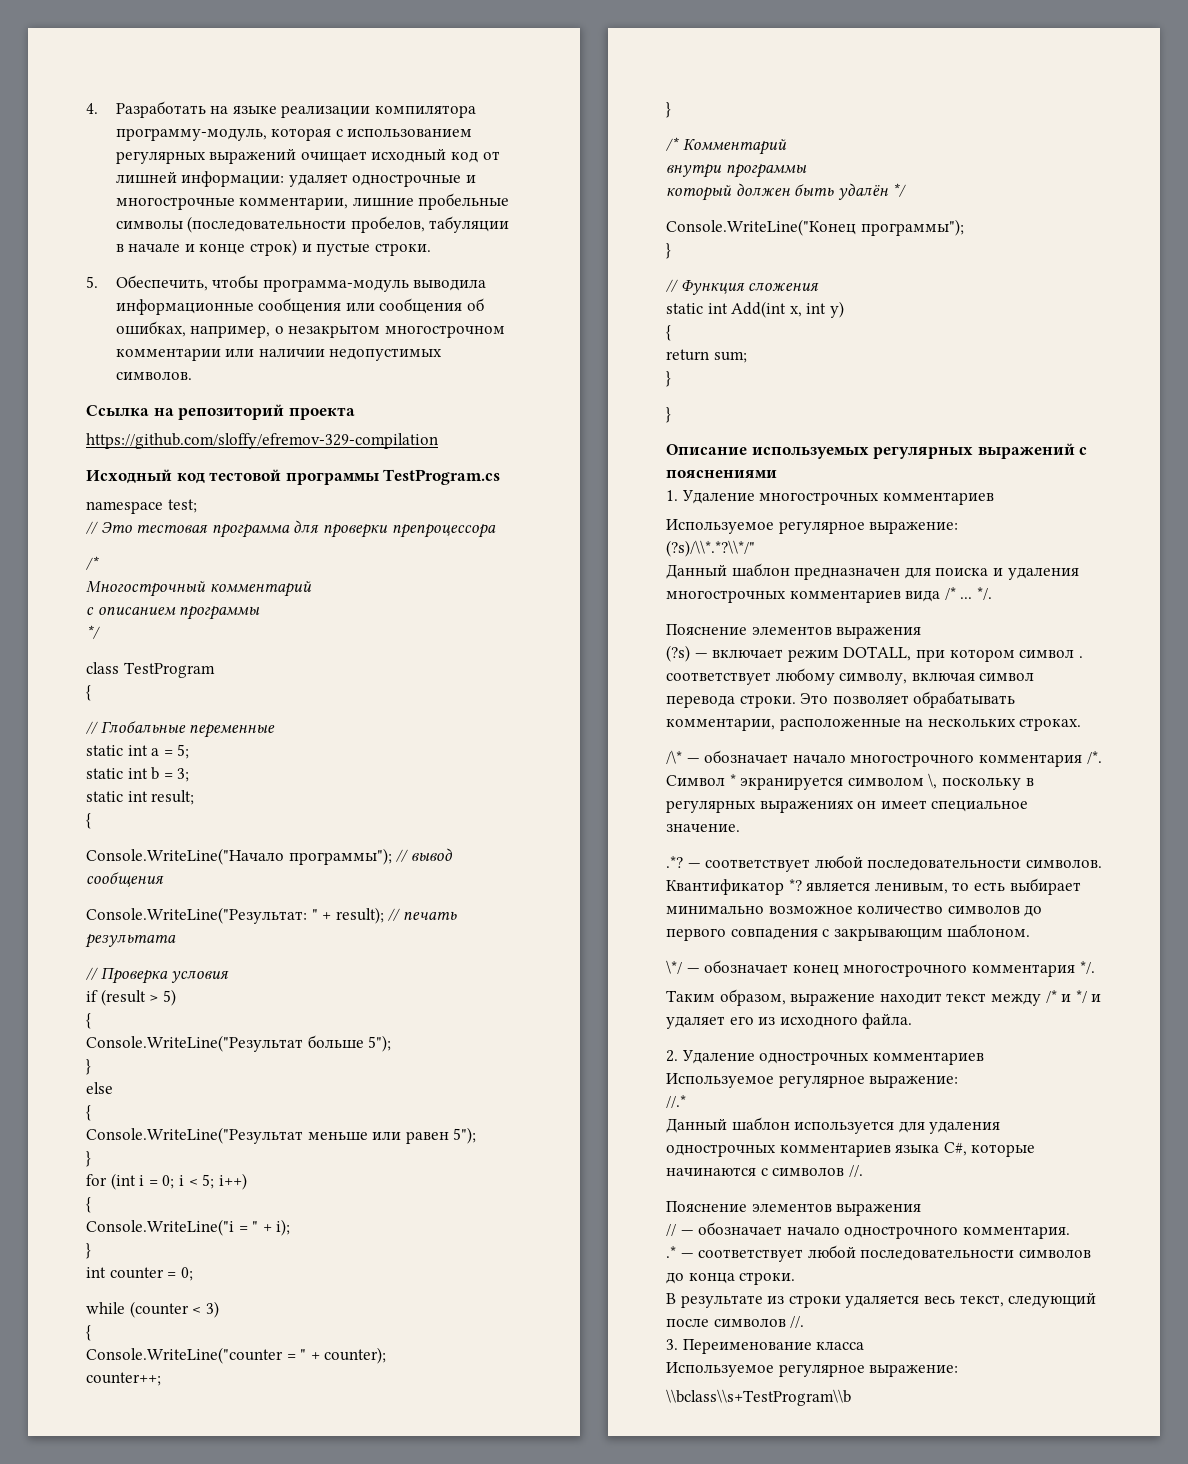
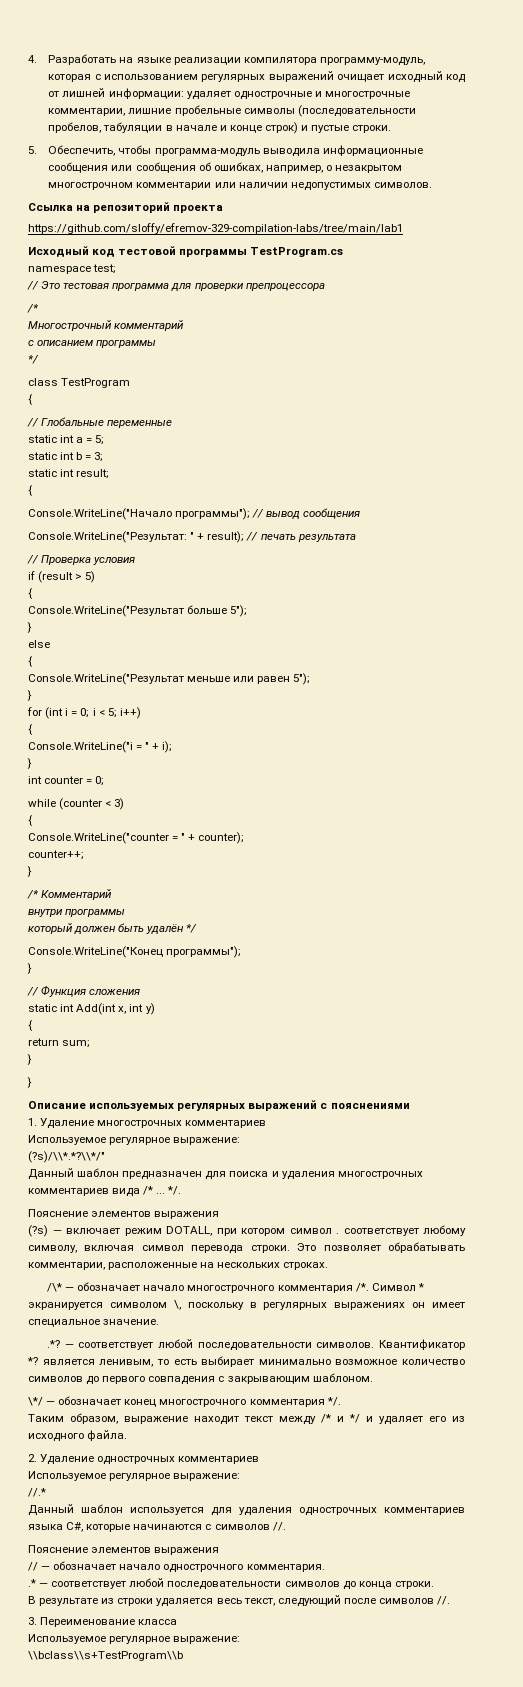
[86,433,438,449] https://github.com/sloffy/efremov-329-compilation -> [28,223,403,234] https://github.com/sloffy/efremov-329-compilation-labs/tree/main/lab1

